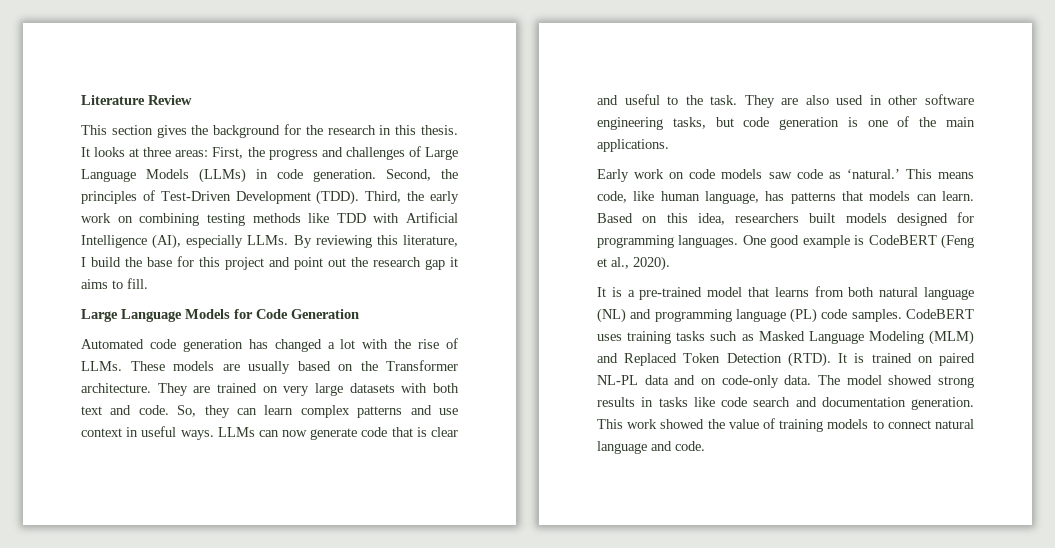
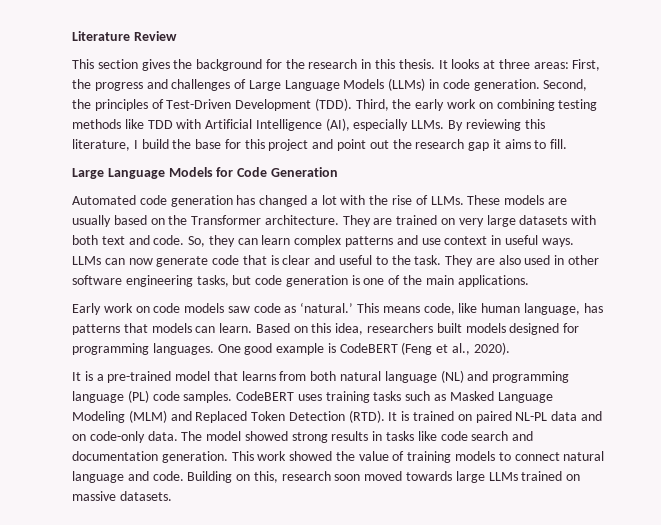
(705, 446) none -> [187,471,581,483] [72,491,172,501] Building on this, research soon moved towards large LLMs trained on massive datasets.

